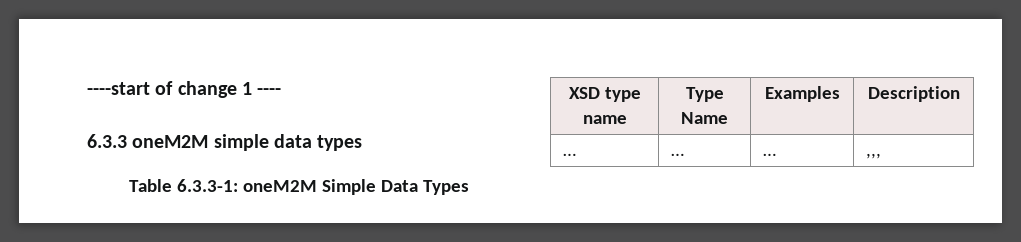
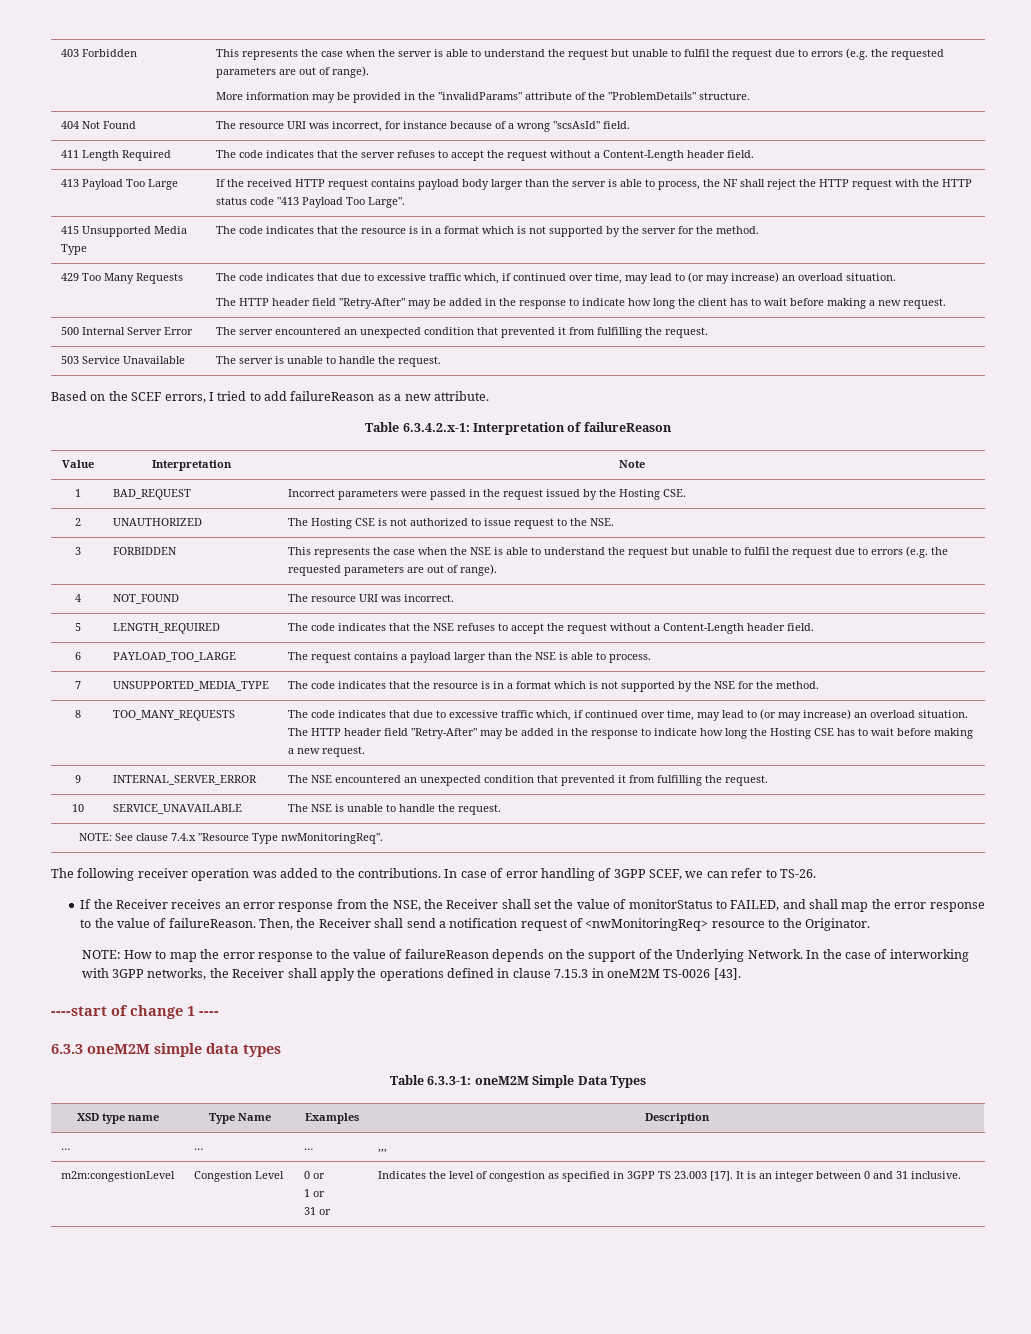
(87, 88) none -> [60,49,137,57] [215,48,944,60] [215,66,369,78] [215,92,750,103] [60,121,136,129] [215,121,630,132] [60,150,171,161] [215,150,754,161] [60,179,178,190] [215,179,972,190] [215,197,405,208] [60,226,187,237] [60,244,87,255] [215,226,759,237] [60,273,183,284] [215,272,896,284] [215,298,946,309] [60,327,193,335] [215,327,708,338] [60,356,185,364] [215,356,441,367] [51,391,489,403] [365,422,672,435] [61,460,94,468] [151,460,232,471] [618,460,645,468] [74,489,81,497] [112,489,191,500] [287,489,686,500] [74,518,81,526] [112,518,202,526] [287,518,614,529] [74,547,81,555] [112,547,177,555] [287,546,948,558] [287,564,497,576] [74,594,81,602] [112,594,179,604] [287,594,454,602] [74,623,81,631] [112,623,220,634] [287,623,814,634] [74,652,81,660] [112,652,236,662] [287,652,651,663] [74,681,81,689] [112,681,269,691] [287,681,819,692] [74,710,81,718] [112,710,235,721] [287,709,968,721] [287,728,973,739] [287,746,365,757] [74,775,81,783] [112,775,257,785] [287,775,768,786] [71,804,84,812] [112,804,242,814] [287,804,501,815] [79,833,384,844] [51,868,816,881] [80,899,985,912] [80,918,870,931] [81,949,969,962] [81,968,741,981] 403 Forbidden | This represents the case when the server is able to understand the request but unable to fulfil the request due to errors (e.g. the requested parameters are out of range). // More information may be provided in the "invalidParams" attribute of the "ProblemDetails" structure. // 404 Not Found | The resource URI was incorrect, for instance because of a wrong "scsAsId" field. // 411 Length Required | The code indicates that the server refuses to accept the request without a Content-Length header field. // 413 Payload Too Large | If the received HTTP request contains payload body larger than the server is able to process, the NF shall reject the HTTP request with the HTTP status code "413 Payload Too Large". // 415 Unsupported Media Type | The code indicates that the resource is in a format which is not supported by the server for the method. // 429 Too Many Requests | The code indicates that due to excessive traffic which, if continued over time, may lead to (or may increase) an overload situation. // The HTTP header field "Retry-After" may be added in the response to indicate how long the client has to wait before making a new request. // 500 Internal Server Error | The server encountered an unexpected condition that prevented it from fulfilling the request. // 503 Service Unavailable | The server is unable to handle the request. // Based on the SCEF errors, I tried to add failureReason as a new attribute. // Table 6.3.4.2.x-1: Interpretation of failureReason // Value | Interpretation | Note // 1 | BAD_REQUEST | Incorrect parameters were passed in the request issued by the Hosting CSE. // 2 | UNAUTHORIZED | The Hosting CSE is not authorized to issue request to the NSE. // 3 | FORBIDDEN | This represents the case when the NSE is able to understand the request but unable to fulfil the request due to errors (e.g. the requested parameters are out of range). // 4 | NOT_FOUND | The resource URI was incorrect. // 5 | LENGTH_REQUIRED | The code indicates that the NSE refuses to accept the request without a Content-Length header field. // 6 | PAYLOAD_TOO_LARGE | The request contains a payload larger than the NSE is able to process. // 7 | UNSUPPORTED_MEDIA_TYPE | The code indicates that the resource is in a format which is not supported by the NSE for the method. // 8 | TOO_MANY_REQUESTS | The code indicates that due to excessive traffic which, if continued over time, may lead to (or may increase) an overload situation. The HTTP header field "Retry-After" may be added in the response to indicate how long the Hosting CSE has to wait before making a new request. // 9 | INTERNAL_SERVER_ERROR | The NSE encountered an unexpected condition that prevented it from fulfilling the request. // 10 | SERVICE_UNAVAILABLE | The NSE is unable to handle the request. // NOTE: See clause 7.4.x "Resource Type nwMonitoringReq". // The following receiver operation was added to the contributions. In case of error handling of 3GPP SCEF, we can refer to TS-26. // If the Receiver receives an error response from the NSE, the Receiver shall set the value of monitorStatus to FAILED, and shall map the error response to the value of failureReason. Then, the Receiver shall send a notification request of <nwMonitoringReq> resource to the Originator. // NOTE: How to map the error response to the value of failureReason depends on the support of the Underlying Network. In the case of interworking with 3GPP networks, the Receiver shall apply the operations defined in clause 7.15.3 in oneM2M TS-0026 [43]. //
(882, 156) none -> [60,1171,175,1182] [193,1171,284,1182] [303,1171,325,1179] [303,1189,325,1197] [303,1207,331,1215] [377,1171,961,1182] // m2m:congestionLevel | Congestion Level | 0 or // 1 or // 31 or | Indicates the level of congestion as specified in 3GPP TS 23.003 [17]. It is an integer between 0 and 31 inclusive.

